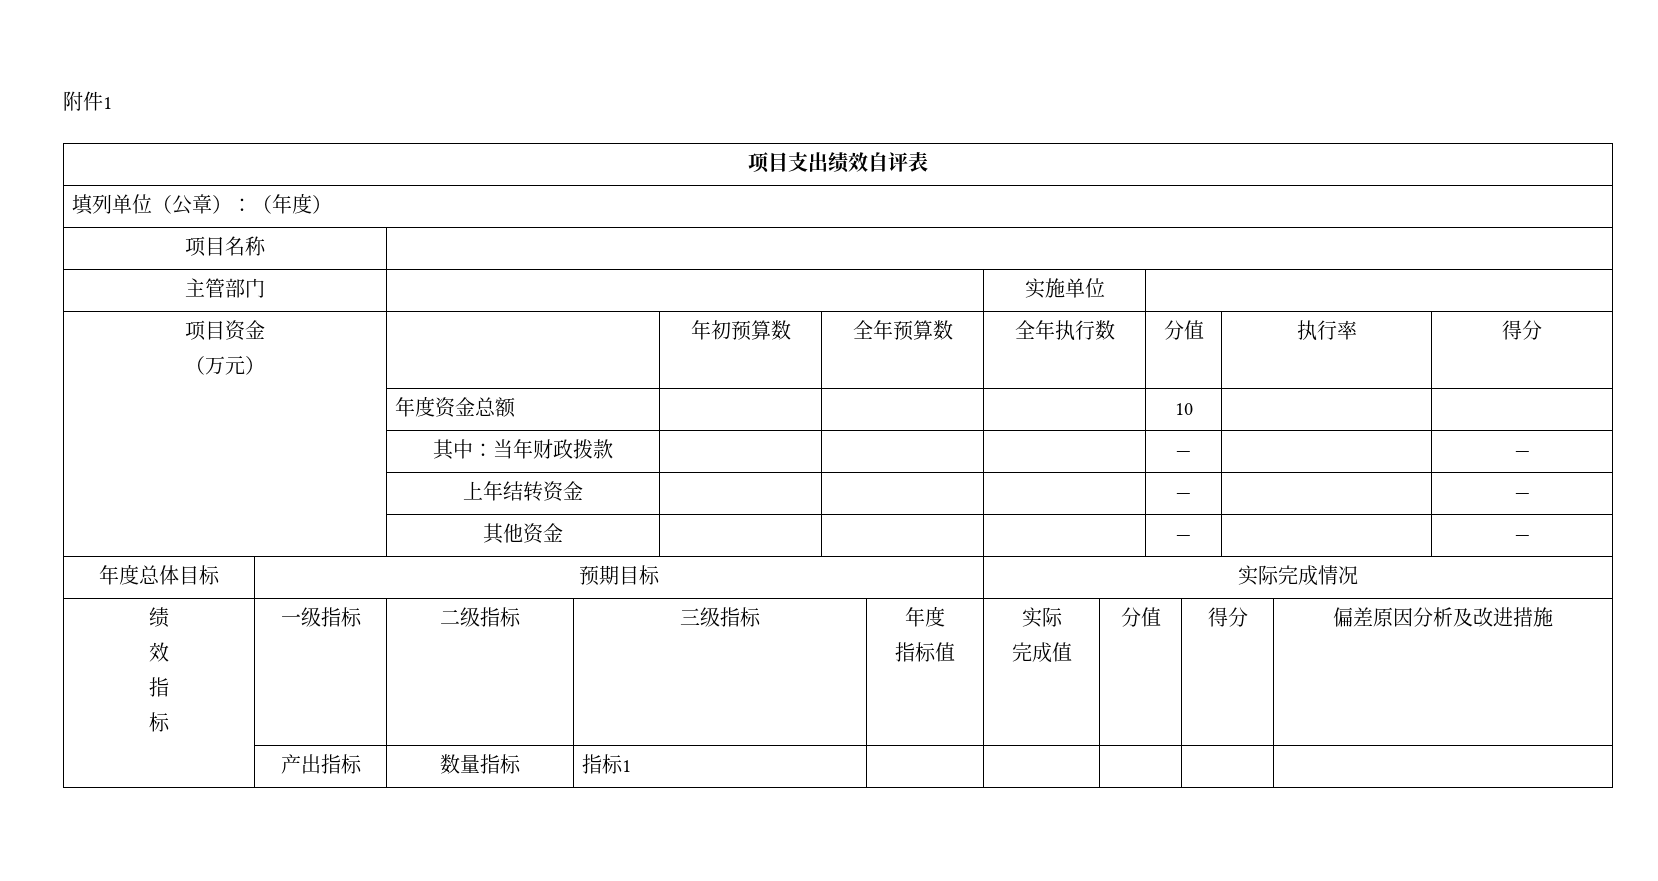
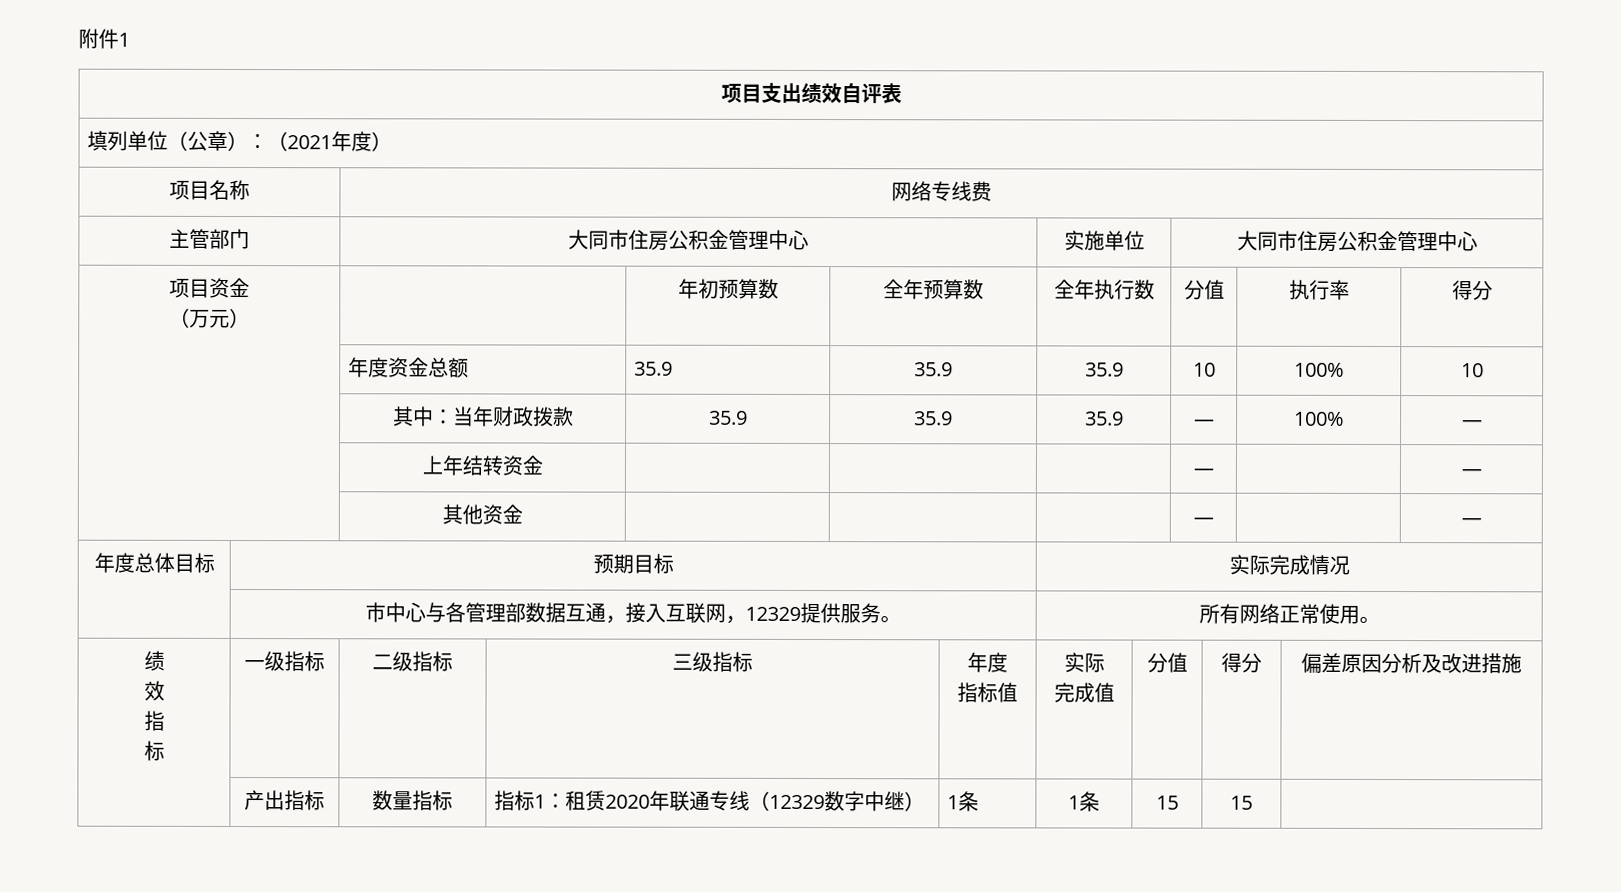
(273, 204) none -> [287,135,333,150] 2021
(266, 246) none -> [891,181,992,202] 网络专线费
[1024,278,1105,299] | 实施单位 | -> [568,229,810,251] [1063,230,1145,251] [1236,230,1478,252] 大同市住房公积金管理中心 | 实施单位 | 大同市住房公积金管理中心
(517, 407) | | -> [634,361,674,376] [914,362,953,377] [1084,362,1124,377] 35.9 | 35.9 | 35.9
(1193, 409) | -> [1294,362,1344,377] [1460,363,1484,378] 100% | 10
[1176,451,1191,457] | | | — | -> [708,410,748,425] [914,411,953,426] [1084,411,1124,426] [1193,419,1215,426] [1294,411,1344,426] 35.9 | 35.9 | 35.9 | — | 100%
(1358, 575) none -> [365,602,902,624] [1198,603,1380,624] // | 市中心与各管理部数据互通，接入互联网，12329提供服务。 | 所有网络正常使用。
(632, 766) | | | | -> [545,790,926,812] [947,791,980,812] [1068,791,1100,812] [1155,795,1179,810] [1230,795,1253,810] ：租赁2020年联通专线（12329数字中继） | 1条 | 1条 | 15 | 15

